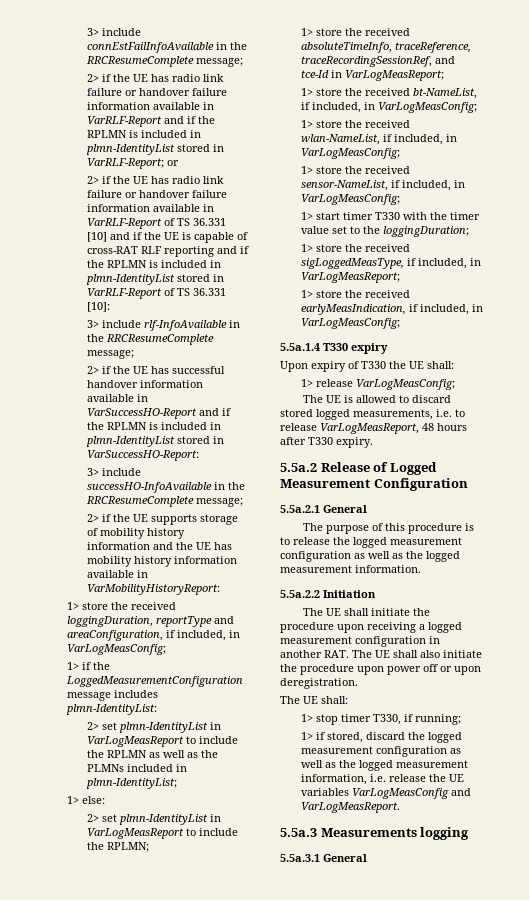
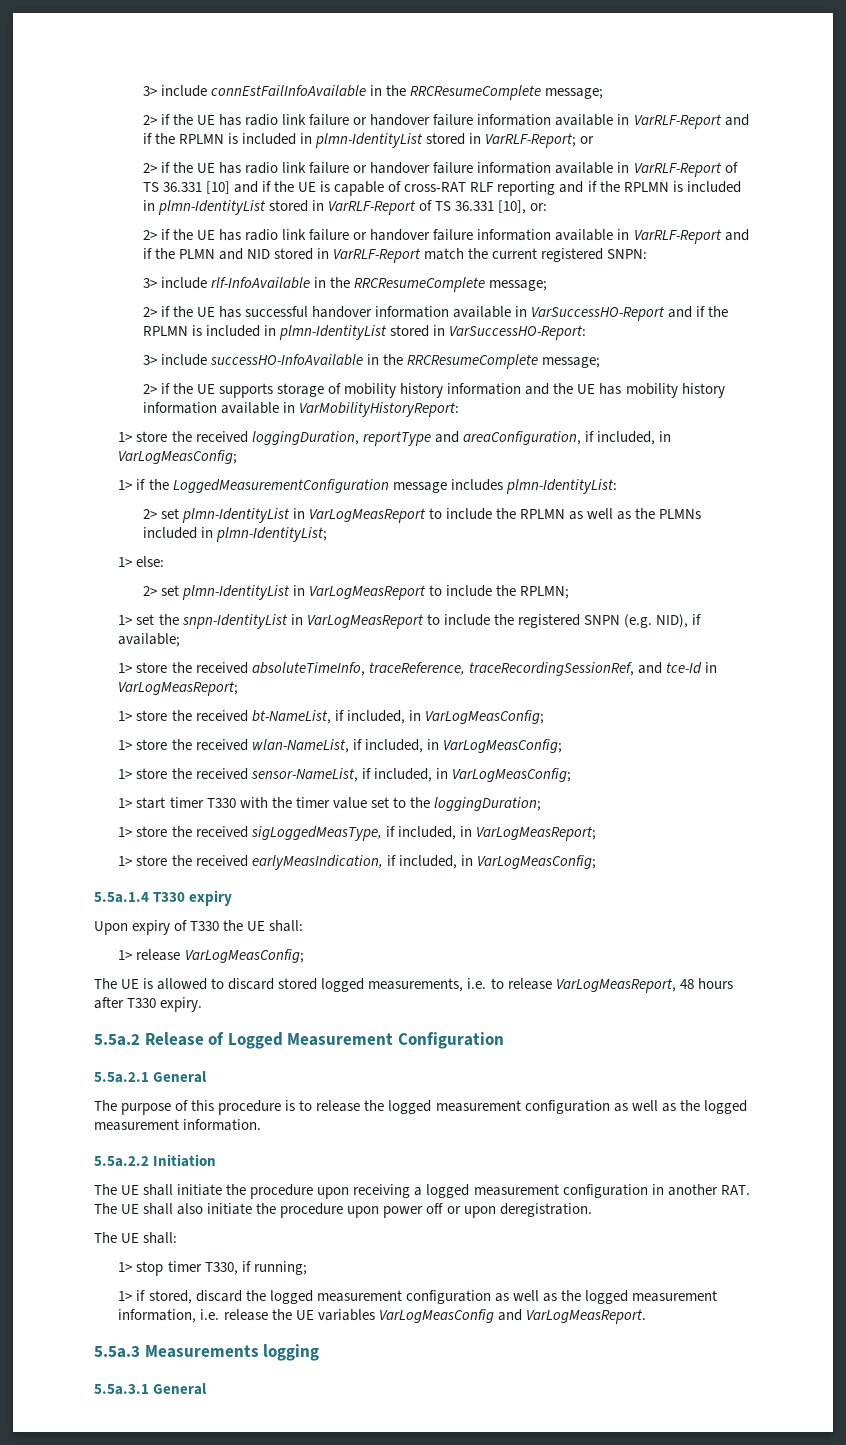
[87,302,111,312] [10]: -> [498,200,548,214] [142,229,749,244] [142,248,648,263] [10], or: // 2> if the UE has radio link failure or handover failure information available in VarRLF-Report and if the PLMN and NID stored in VarRLF-Report match the current registered SNPN:
(150, 847) none -> [118,614,702,629] [118,633,181,647] // 1> set the snpn-IdentityList in VarLogMeasReport to include the registered SNPN (e.g. NID), if available;

